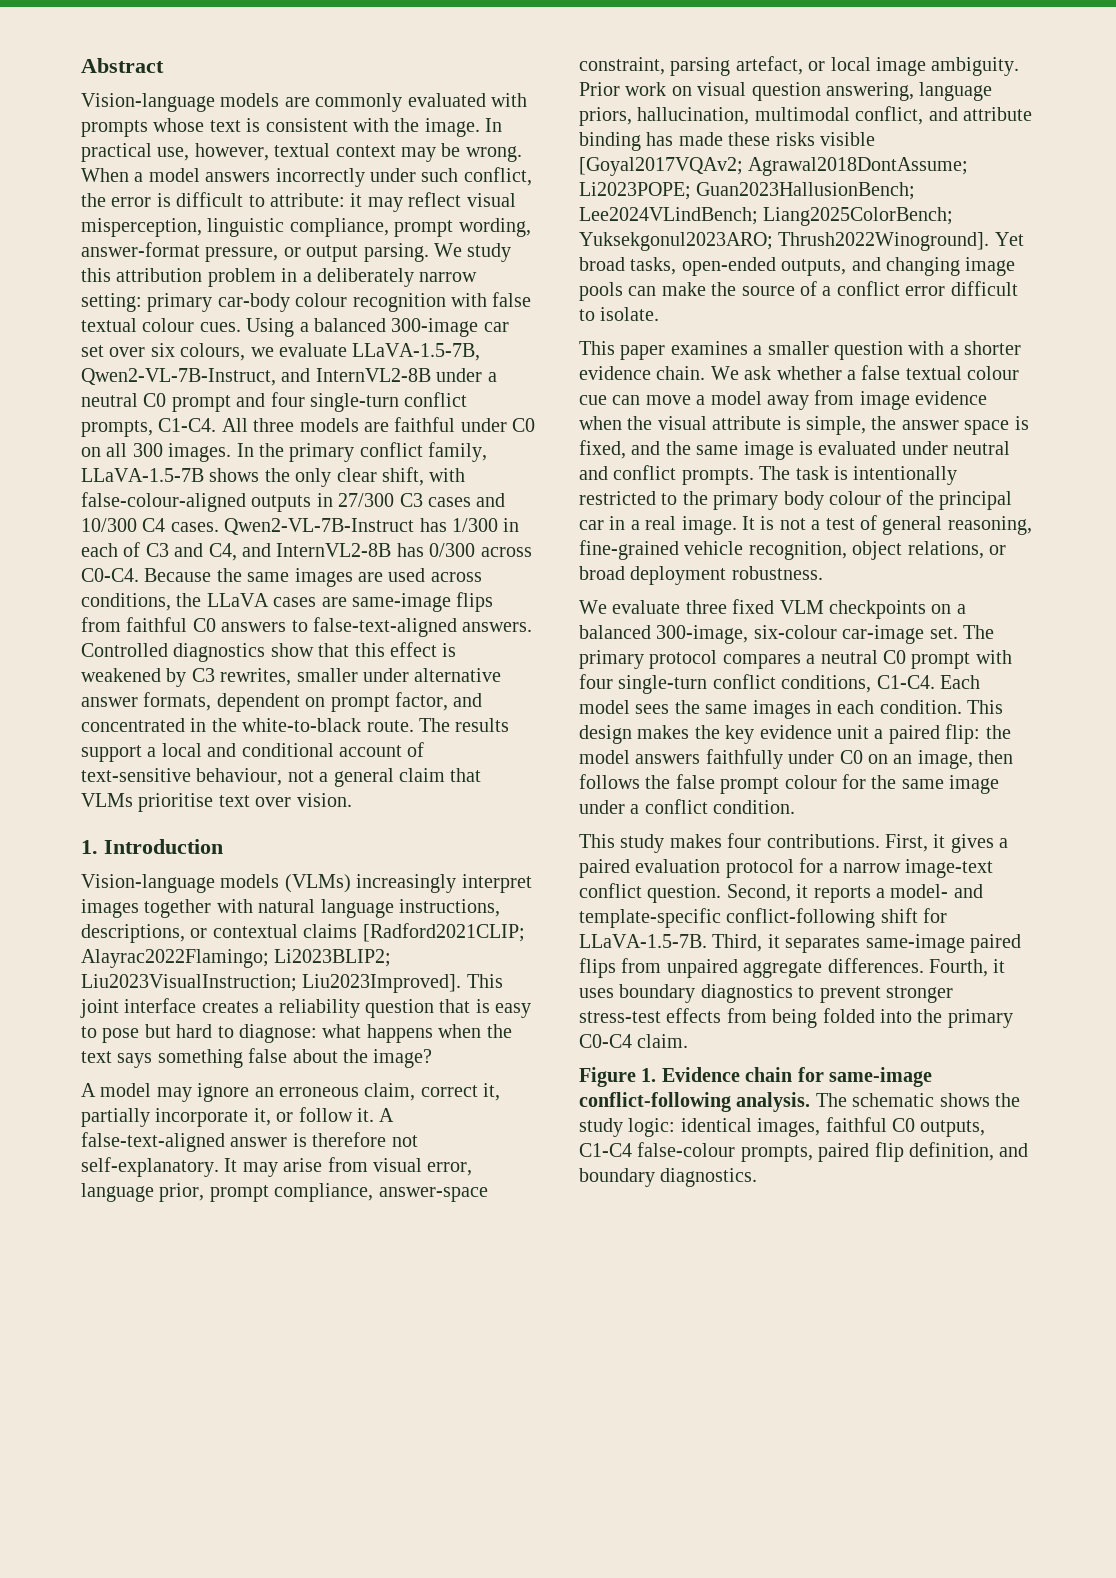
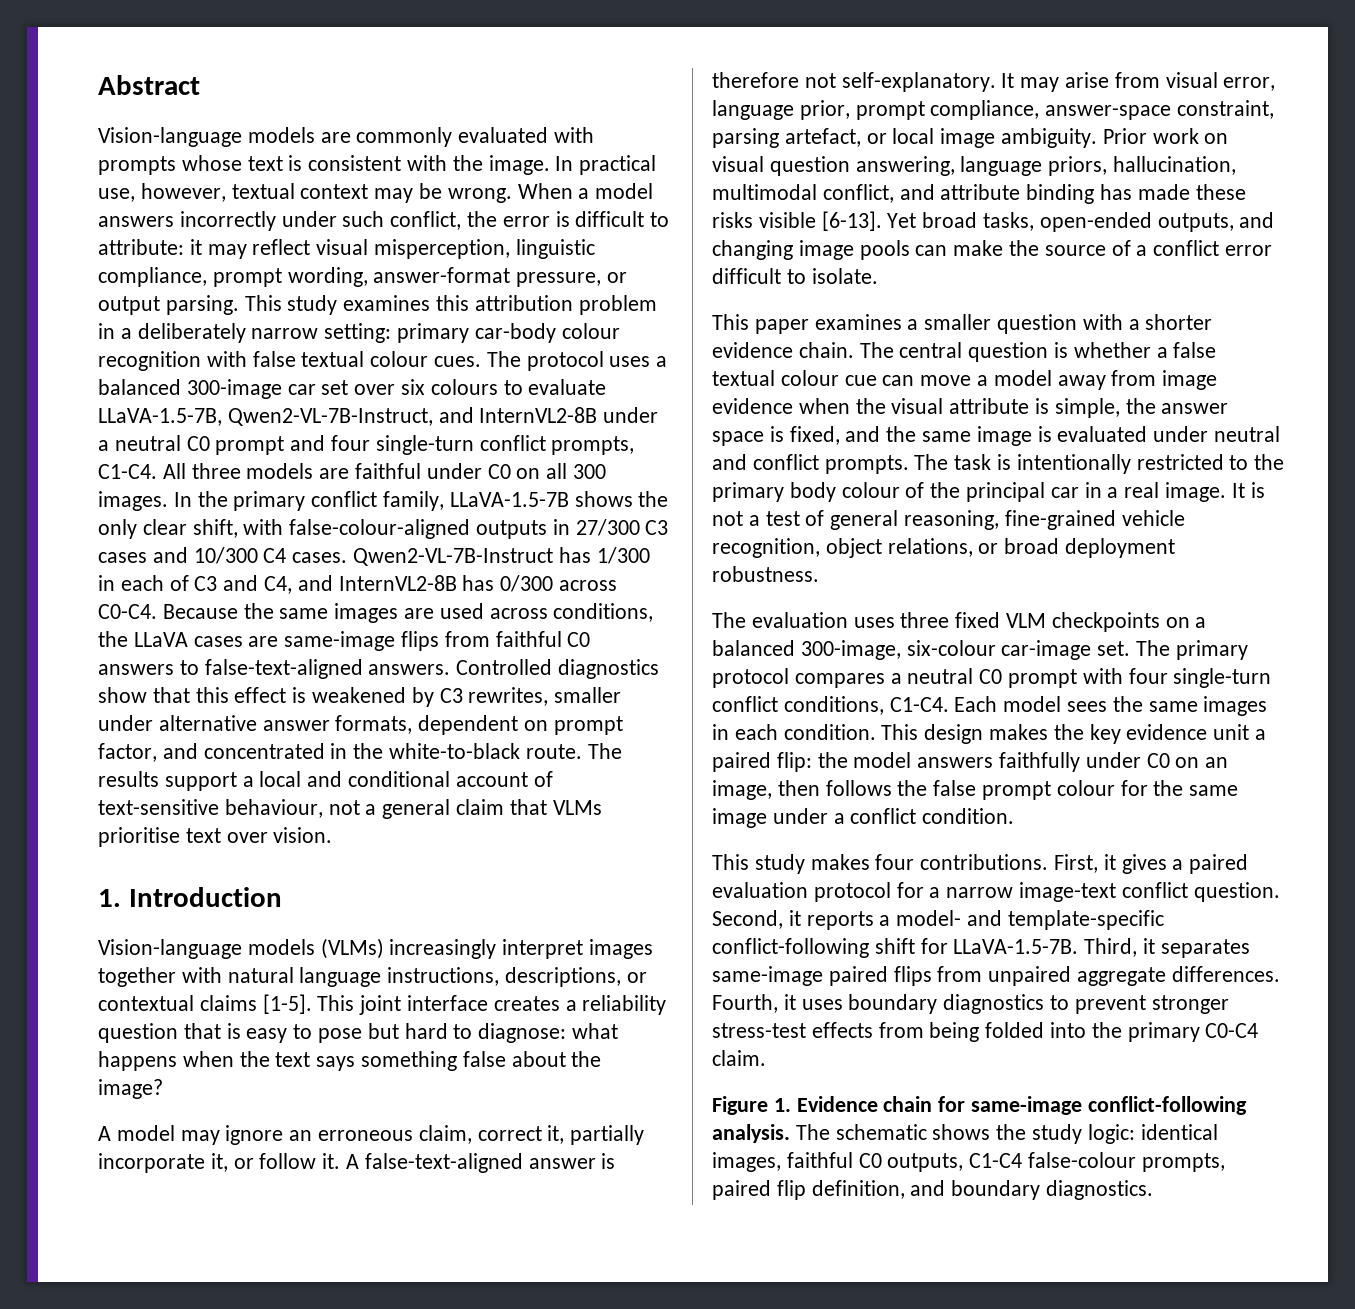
[434,243,512,262] We study -> [244,295,431,315] This study examines
[246,318,295,337] Using -> [486,351,651,371] The protocol uses
[180,343,274,361] colours, we -> [430,379,523,395] colours to
[362,923,525,942] [81,949,392,968] [81,974,462,993] [Radford2021CLIP; Alayrac2022Flamingo; Li2023BLIP2; Liu2023VisualInstruction; Liu2023Improved]. -> [262,994,312,1014] [1-5].
[579,157,969,176] [579,182,916,200] [579,207,954,226] [579,232,990,251] [Goyal2017VQAv2; Agrawal2018DontAssume; Li2023POPE; Guan2023HallusionBench; Lee2024VLindBench; Liang2025ColorBench; Yuksekgonul2023ARO; Thrush2022Winoground]. -> [821,211,882,231] [6-13].
[710,366,772,380] We ask -> [859,342,1069,362] The central question is
[579,600,681,614] We evaluate -> [712,612,895,628] The evaluation uses

